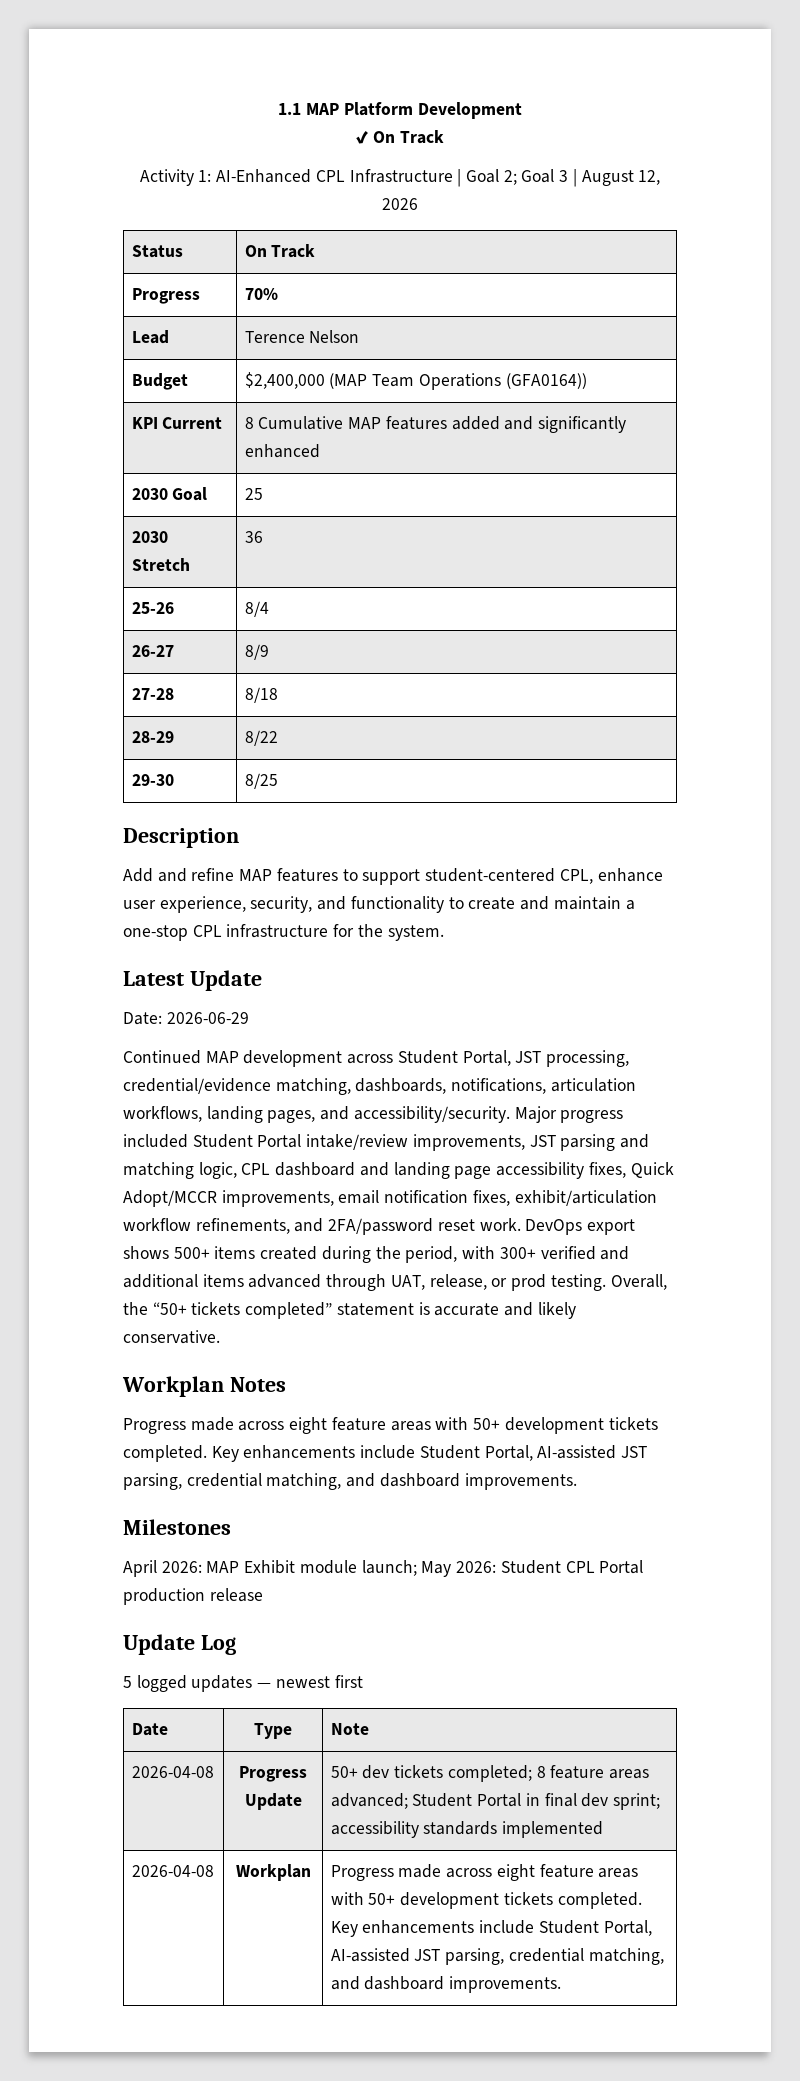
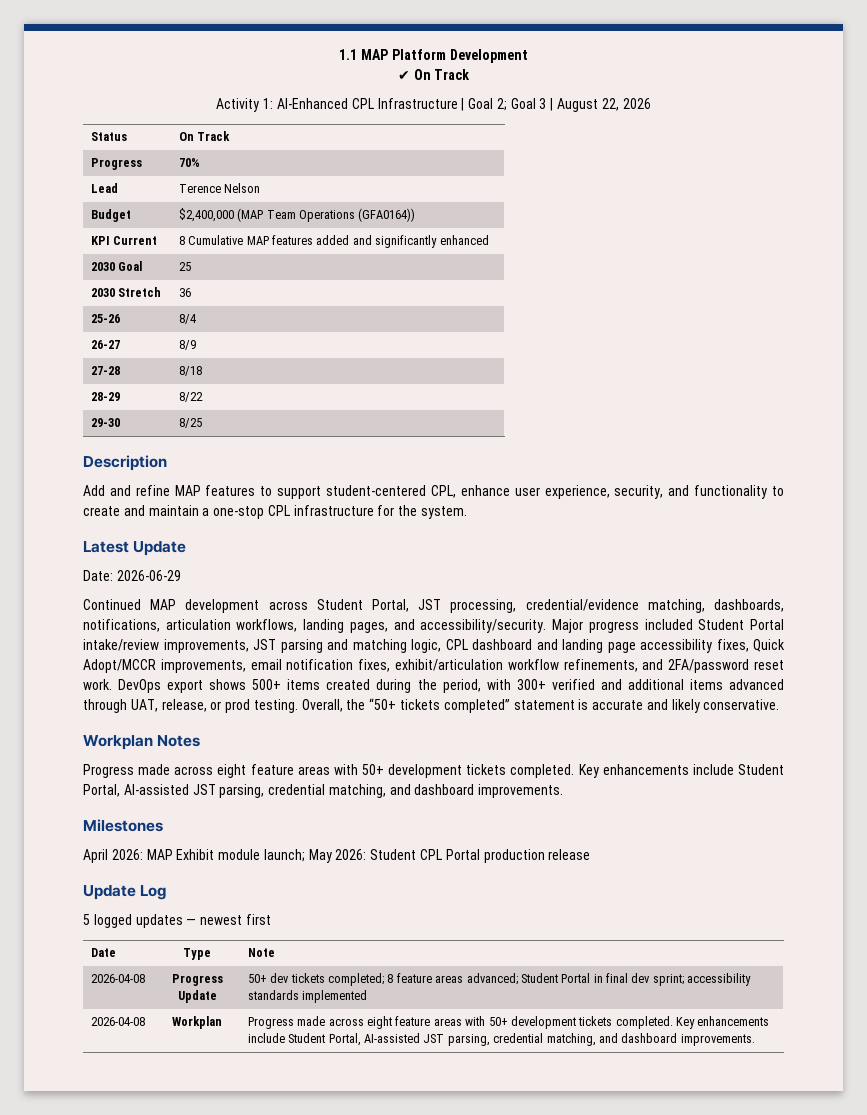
[638,170,661,185] 12, -> [601,98,619,111] 22,

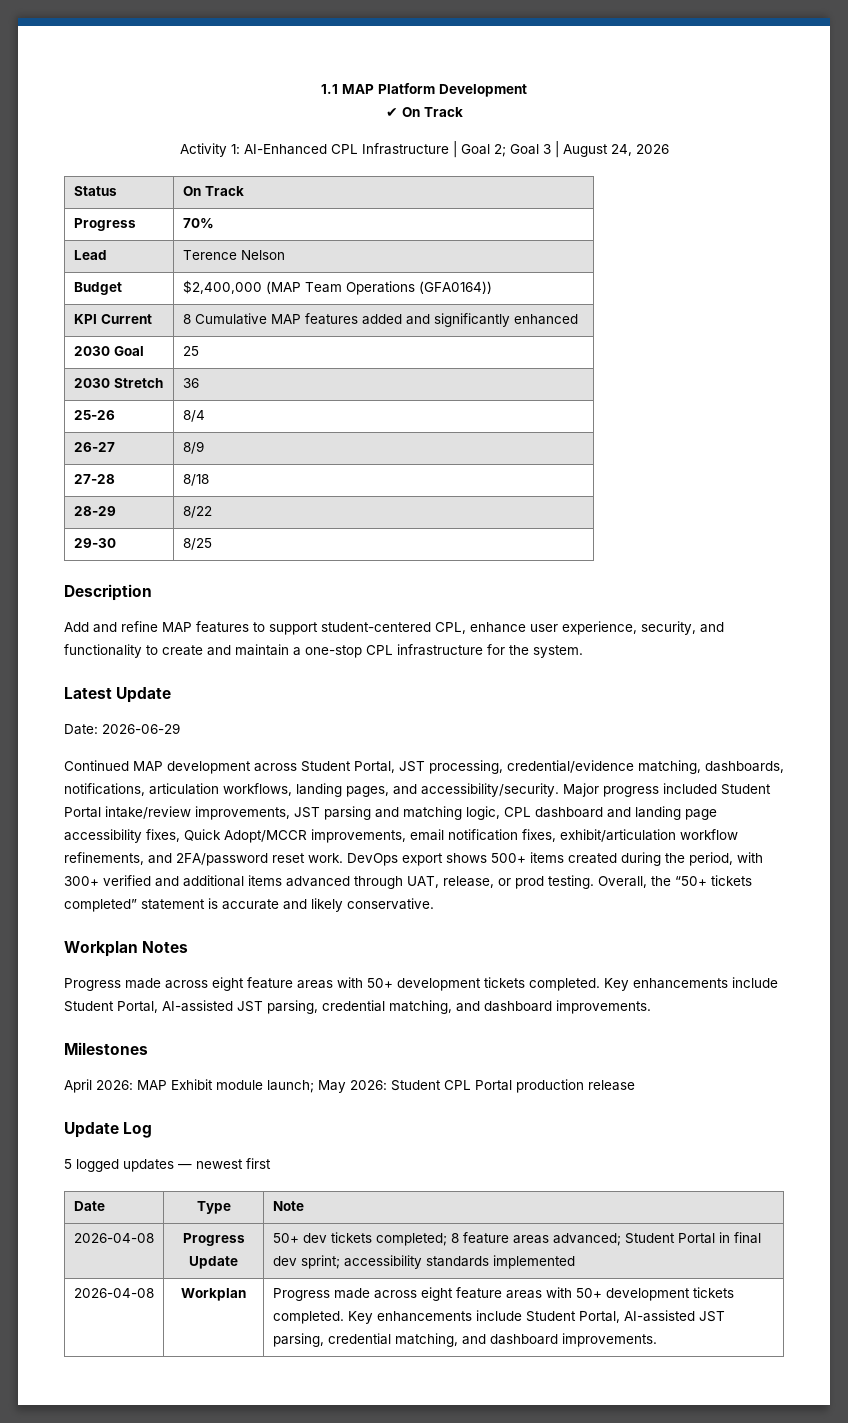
[601,98,619,111] 22, -> [610,144,632,156] 24,

